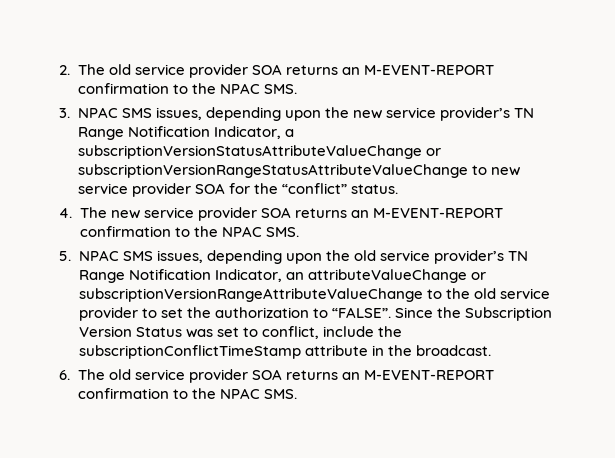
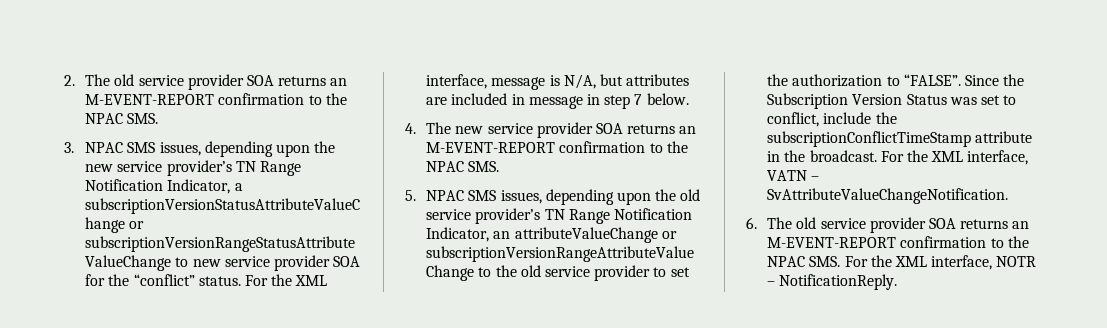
(399, 189) none -> [245,274,328,286] [426,74,690,90] [426,93,689,109] For the XML interface, message is N/A, but attributes are included in message in step 7 below.
(491, 350) none -> [880,150,1029,165] [767,170,820,181] [767,188,1009,204] For the XML interface, VATN – SvAttributeValueChangeNotification.
(298, 394) none -> [844,255,1037,270] [767,274,898,290] For the XML interface, NOTR – NotificationReply.

